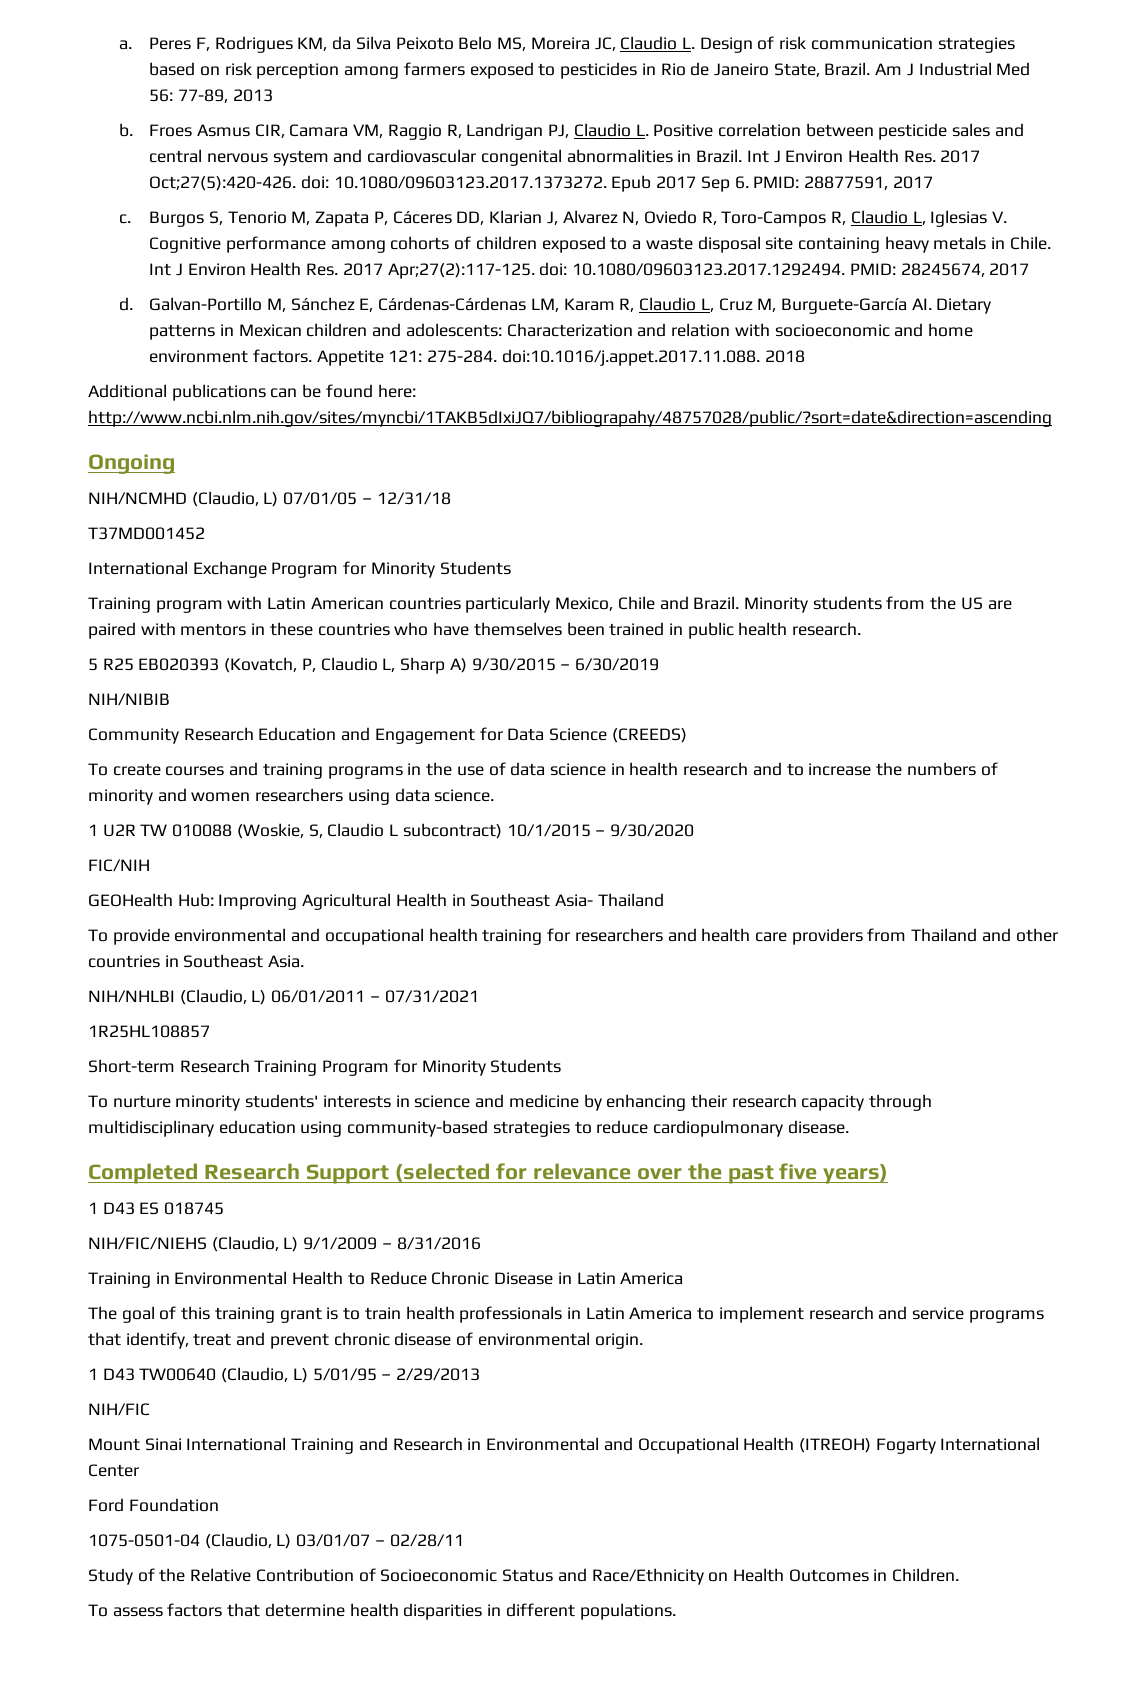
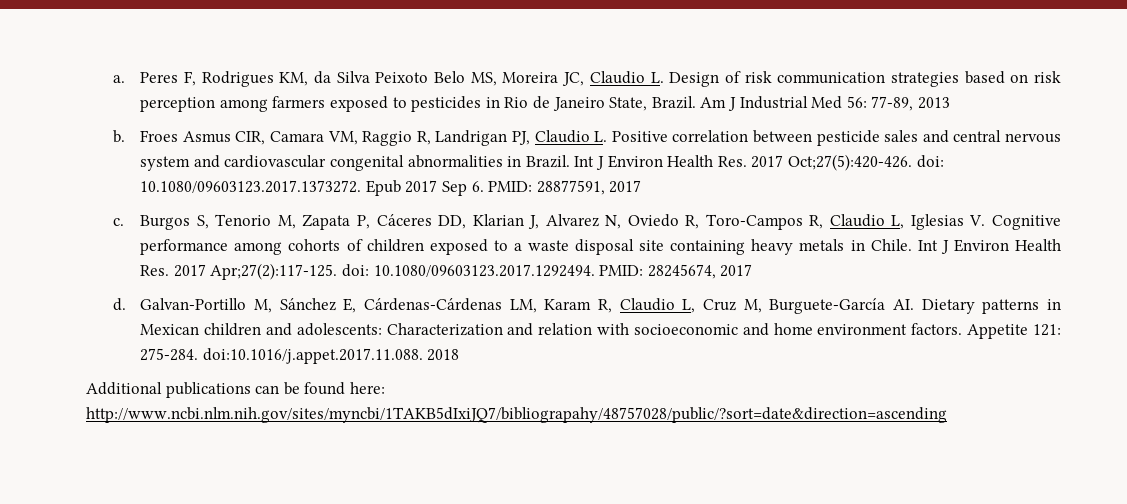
[88,454,175,474] [88,491,451,507] [88,527,205,540] [88,561,511,578] [88,596,1012,613] [88,622,862,639] [88,657,659,674] [88,693,170,706] [88,727,687,744] [88,762,998,779] [88,788,495,805] [88,823,694,839] [88,859,150,872] [88,893,664,910] [88,928,1058,945] [88,954,305,968] [88,989,479,1005] [88,1025,210,1038] [88,1059,562,1076] [88,1094,933,1111] [88,1120,849,1137] [88,1163,889,1184] [88,1202,225,1215] [88,1236,481,1252] [88,1271,684,1288] [88,1306,1044,1323] [88,1332,643,1349] [88,1367,481,1383] [88,1403,150,1416] [88,1437,1041,1454] [88,1464,139,1477] [88,1498,219,1512] [88,1533,464,1549] [88,1568,960,1585] [88,1603,676,1620] // Ongoing // NIH/NCMHD (Claudio, L) 07/01/05 – 12/31/18 // T37MD001452 // International Exchange Program for Minority Students // Training program with Latin American countries particularly Mexico, Chile and Brazil. Minority students from the US are paired with mentors in these countries who have themselves been trained in public health research. // 5 R25 EB020393 (Kovatch, P, Claudio L, Sharp A) 9/30/2015 – 6/30/2019 // NIH/NIBIB // Community Research Education and Engagement for Data Science (CREEDS) // To create courses and training programs in the use of data science in health research and to increase the numbers of minority and women researchers using data science. // 1 U2R TW 010088 (Woskie, S, Claudio L subcontract) 10/1/2015 – 9/30/2020 // FIC/NIH // GEOHealth Hub: Improving Agricultural Health in Southeast Asia- Thailand // To provide environmental and occupational health training for researchers and health care providers from Thailand and other countries in Southeast Asia. // NIH/NHLBI (Claudio, L) 06/01/2011 – 07/31/2021 // 1R25HL108857 // Short-term Research Training Program for Minority Students // To nurture minority students' interests in science and medicine by enhancing their research capacity through multidisciplinary education using community-based strategies to reduce cardiopulmonary disease. // Completed Research Support (selected for relevance over the past five years) // 1 D43 ES 018745 // NIH/FIC/NIEHS (Claudio, L) 9/1/2009 – 8/31/2016 // Training in Environmental Health to Reduce Chronic Disease in Latin America // The goal of this training grant is to train health professionals in Latin America to implement research and service programs that identify, treat and prevent chronic disease of environmental origin. // 1 D43 TW00640 (Claudio, L) 5/01/95 – 2/29/2013 // NIH/FIC // Mount Sinai International Training and Research in Environmental and Occupational Health (ITREOH) Fogarty International Center // Ford Foundation // 1075-0501-04 (Claudio, L) 03/01/07 – 02/28/11 // Study of the Relative Contribution of Socioeconomic Status and Race/Ethnicity on Health Outcomes in Children. // To assess factors that determine health disparities in different populations. -> (947, 415) none

